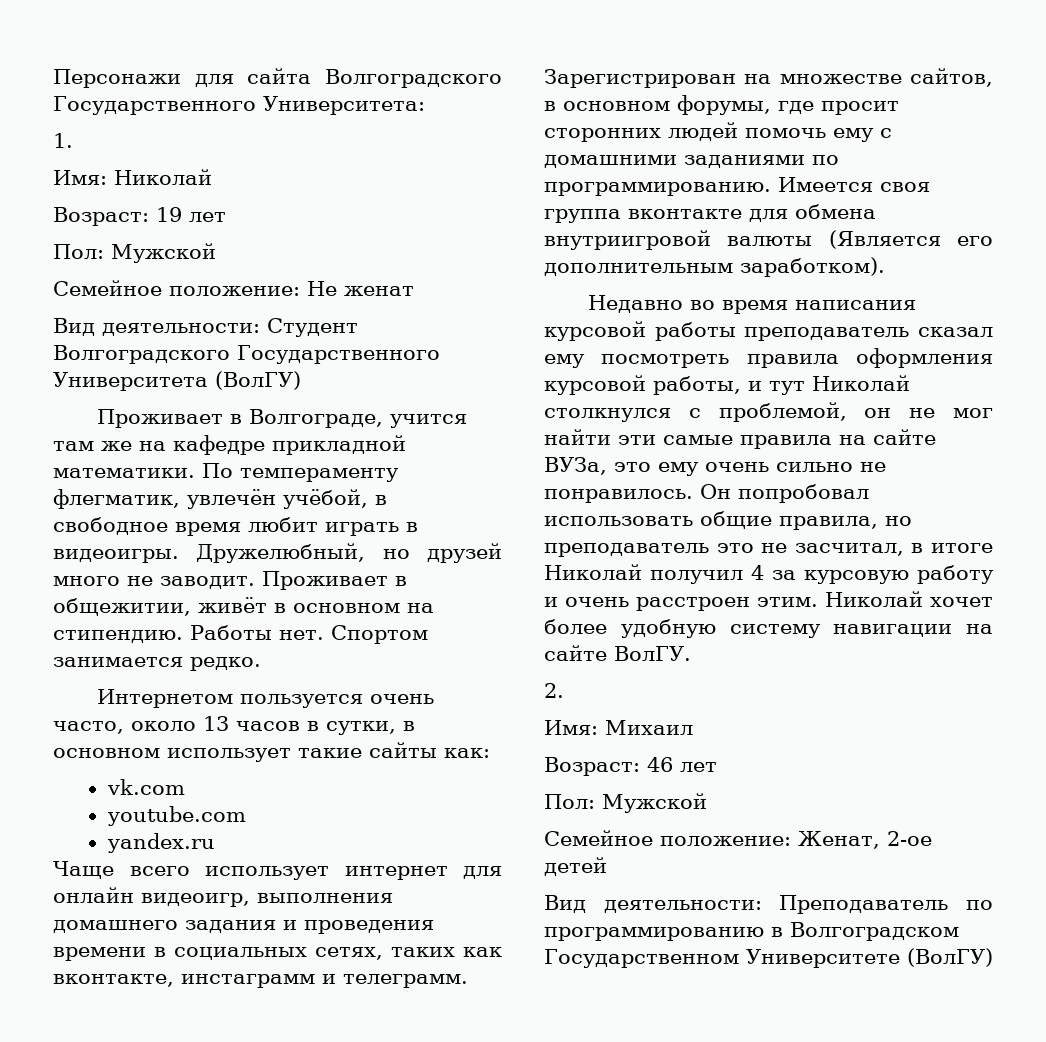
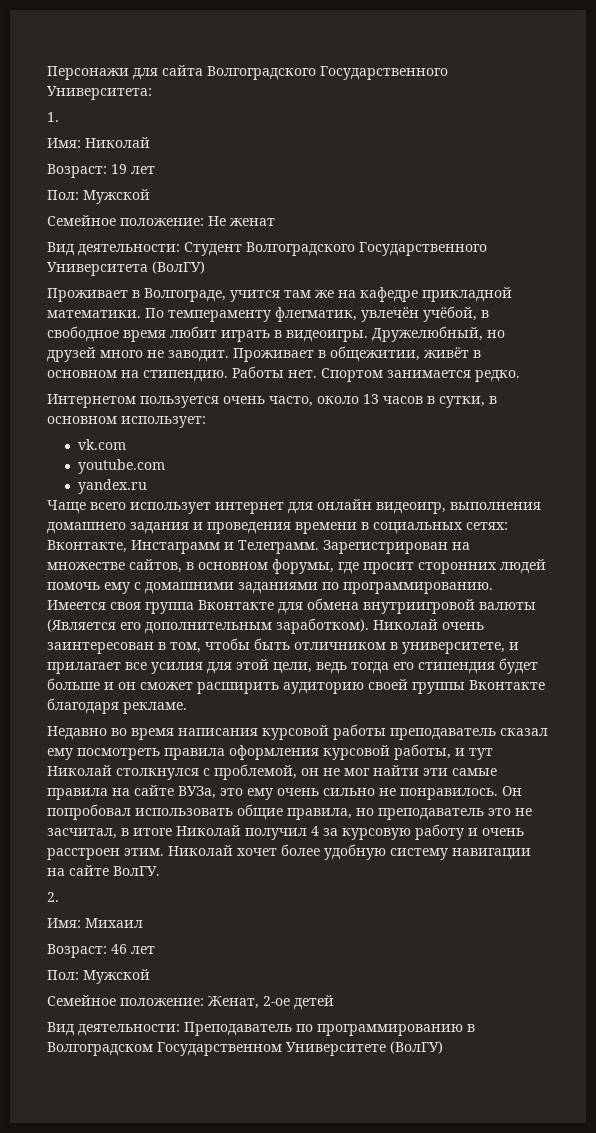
[167,742,490,762] использует такие сайты как: -> [121,416,206,428] использует:
[315,947,502,960] [53,974,468,988] сетях, таких как вконтакте, инстаграмм и телеграмм. -> [466,522,508,530] [47,540,319,554] сетях: Вконтакте, Инстаграмм и Телеграмм.
[628,209,742,219] вконтакте -> [198,600,274,610] Вконтакте
(885, 267) none -> [373,619,484,630] [47,638,519,654] [47,658,538,674] [47,678,545,694] [47,698,187,714] Николай очень заинтересован в том, чтобы быть отличником в университете, и прилагает все усилия для этой цели, ведь тогда его стипендия будет больше и он сможет расширить аудиторию своей группы Вконтакте благодаря рекламе.

